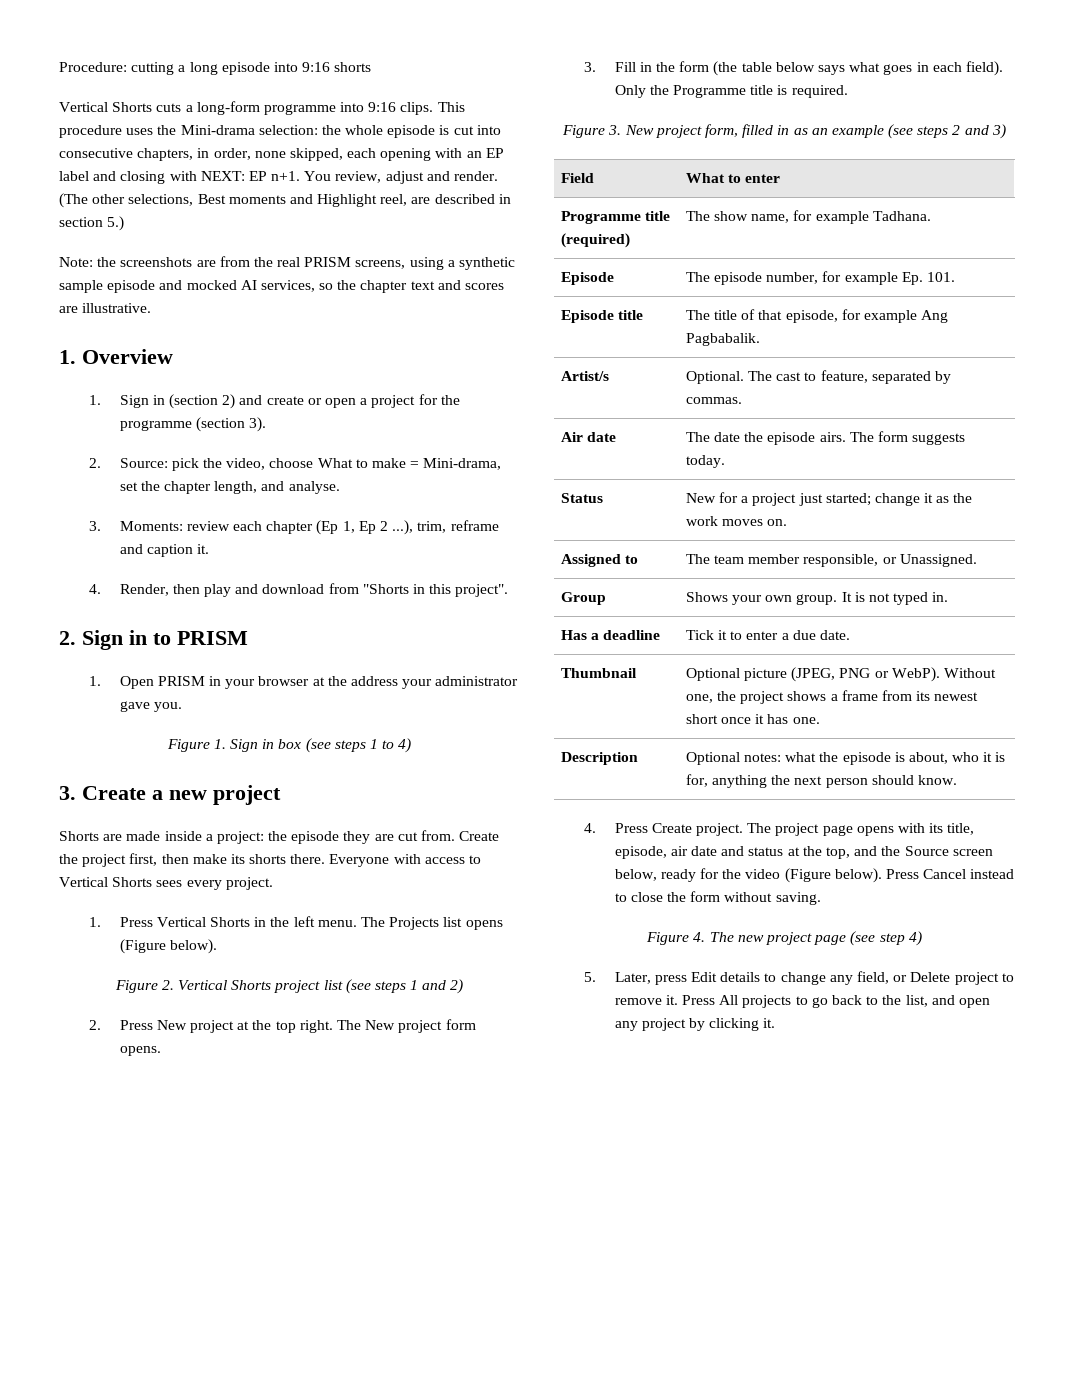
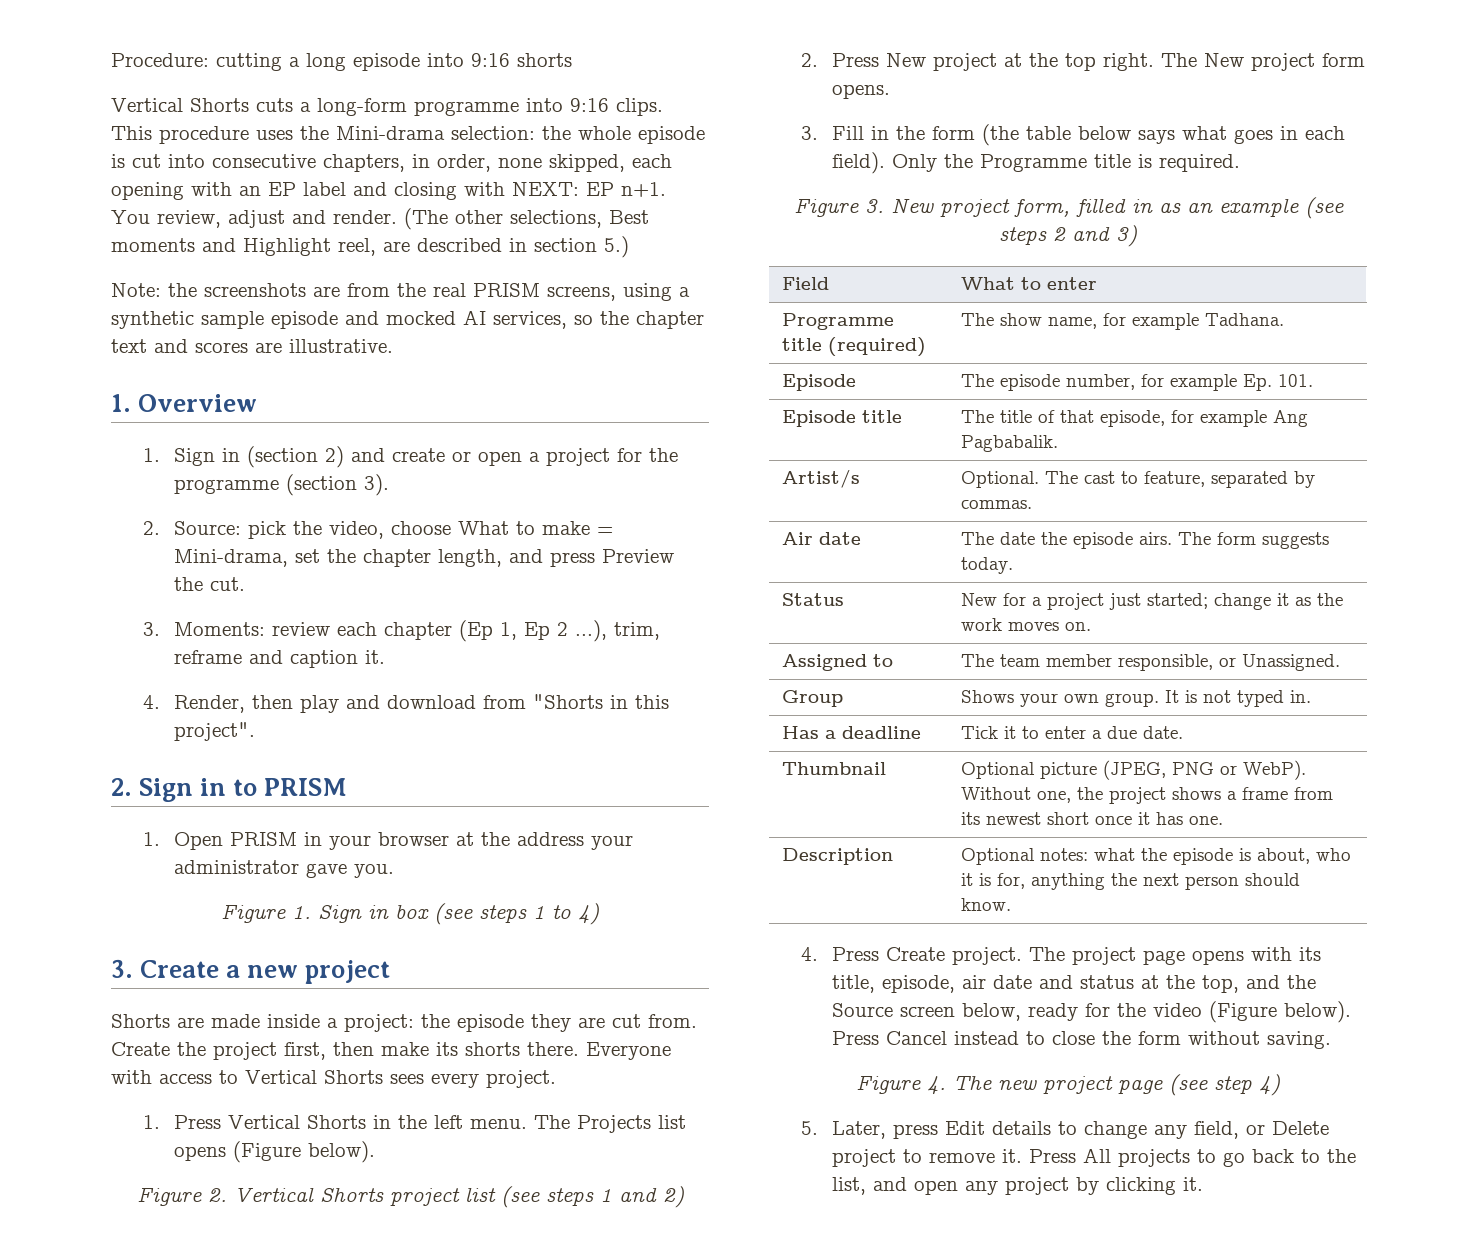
[288,481,340,494] analyse. -> [550,549,675,567] [174,577,246,591] press Preview the cut.

